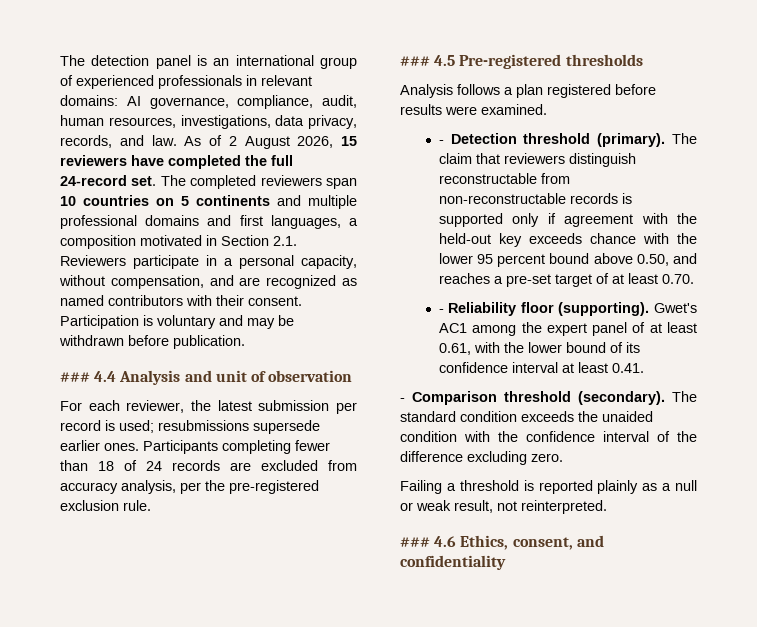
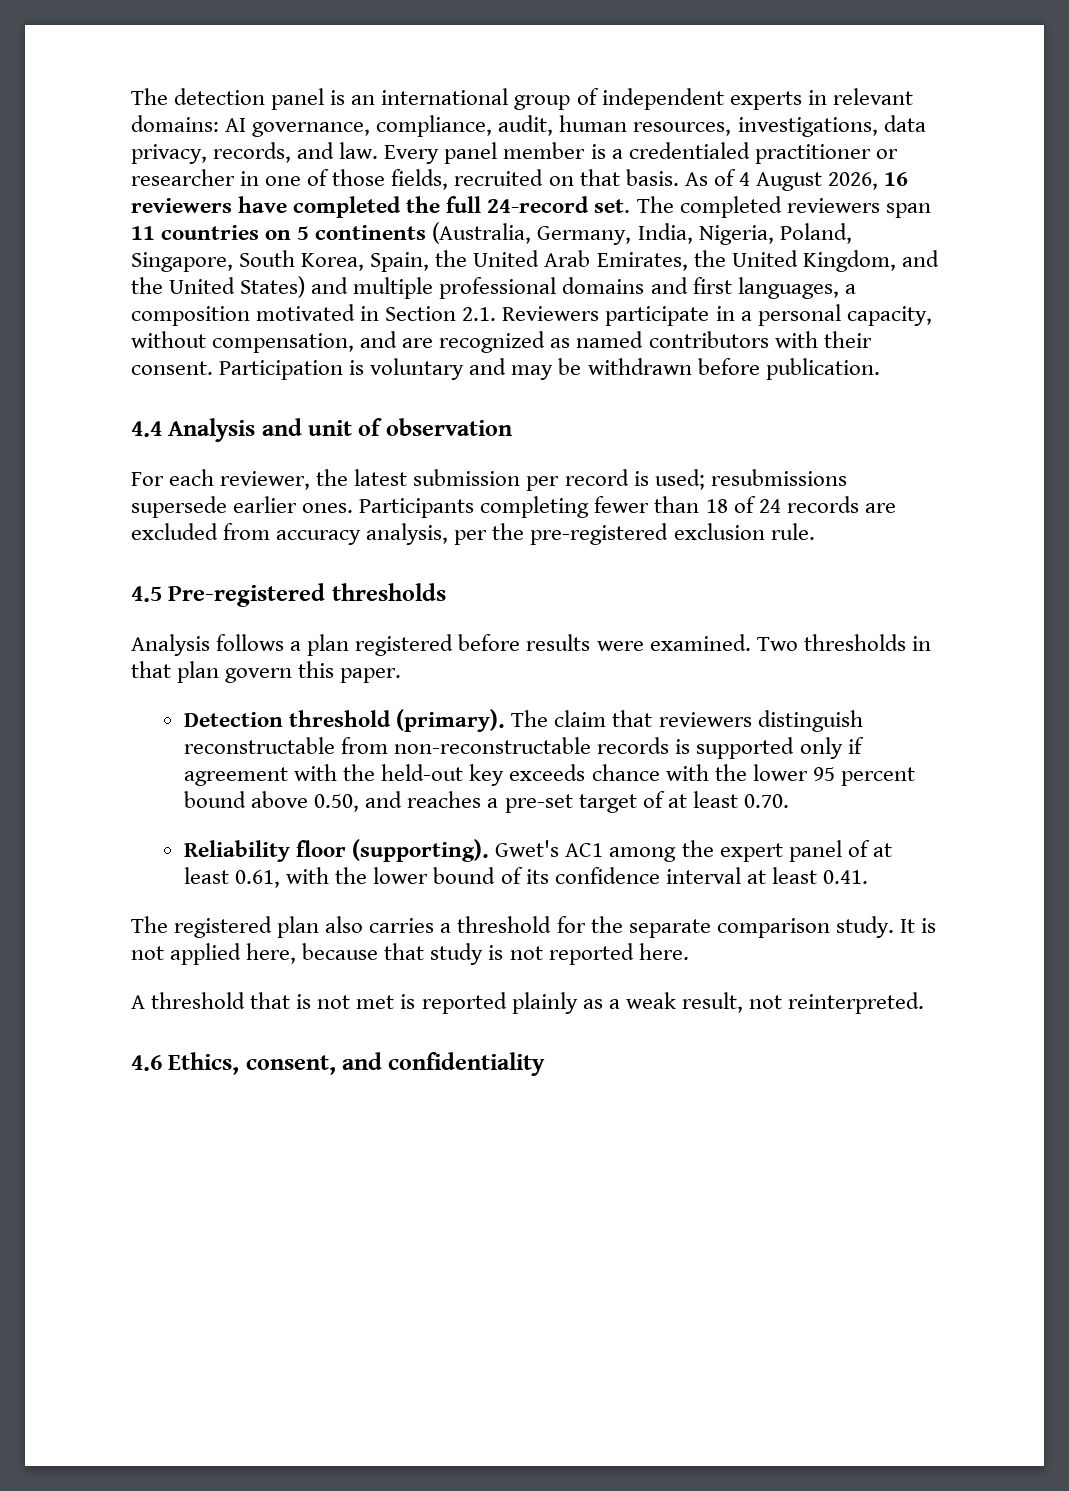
[76,75,242,89] experienced professionals -> [601,88,802,110] independent experts
(177, 140) none -> [384,142,898,164] [131,169,679,190] Every panel member is a credentialed practitioner or researcher in one of those fields, recruited on that basis.
[228,136,237,146] 2 -> [738,172,750,186] 4
[341,136,357,146] 15 -> [884,172,909,186] 16
[60,196,76,206] 10 -> [131,226,155,240] 11
(270, 200) none -> [432,222,852,245] [131,250,939,272] [131,276,306,298] (Australia, Germany, India, Nigeria, Poland, Singapore, South Korea, Spain, the United Arab Emirates, the United Kingdom, and the United States)
[60,372,90,382] ### -> (880, 369) none
[400,56,430,66] ### -> (815, 531) none
[438,140,444,144] // - -> [756,634,931,651] [131,661,402,683] Two thresholds in that plan govern this paper. //
[438,309,444,313] - -> (789, 801) none
[400,391,697,405] [400,411,653,422] [400,431,697,442] [400,451,563,465] [400,480,519,494] - Comparison threshold (secondary). The standard condition exceeds the unaided condition with the confidence interval of the difference excluding zero. // Failing a threshold -> [131,916,936,938] [131,943,689,965] [131,992,395,1009] The registered plan also carries a threshold for the separate comparison study. It is not applied here, because that study is not reported here. // A threshold that is not met
[675,480,697,491] [400,502,413,511] null or -> (620, 1004) none
[400,537,430,547] ### -> (925, 1003) none

